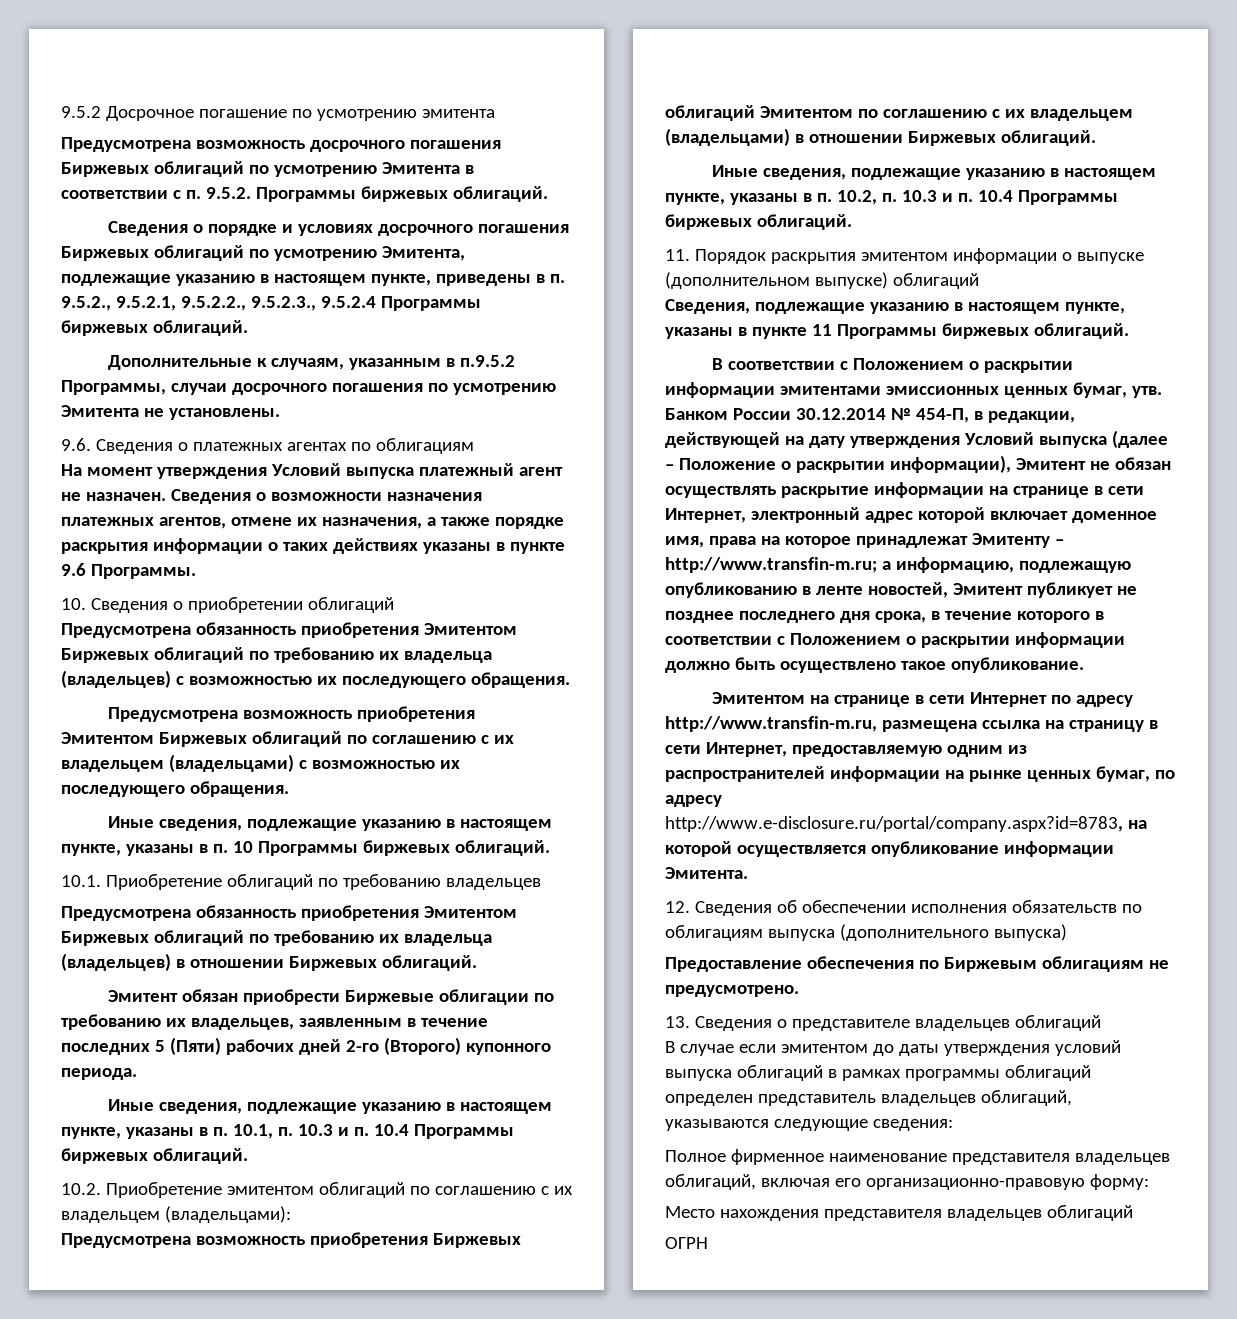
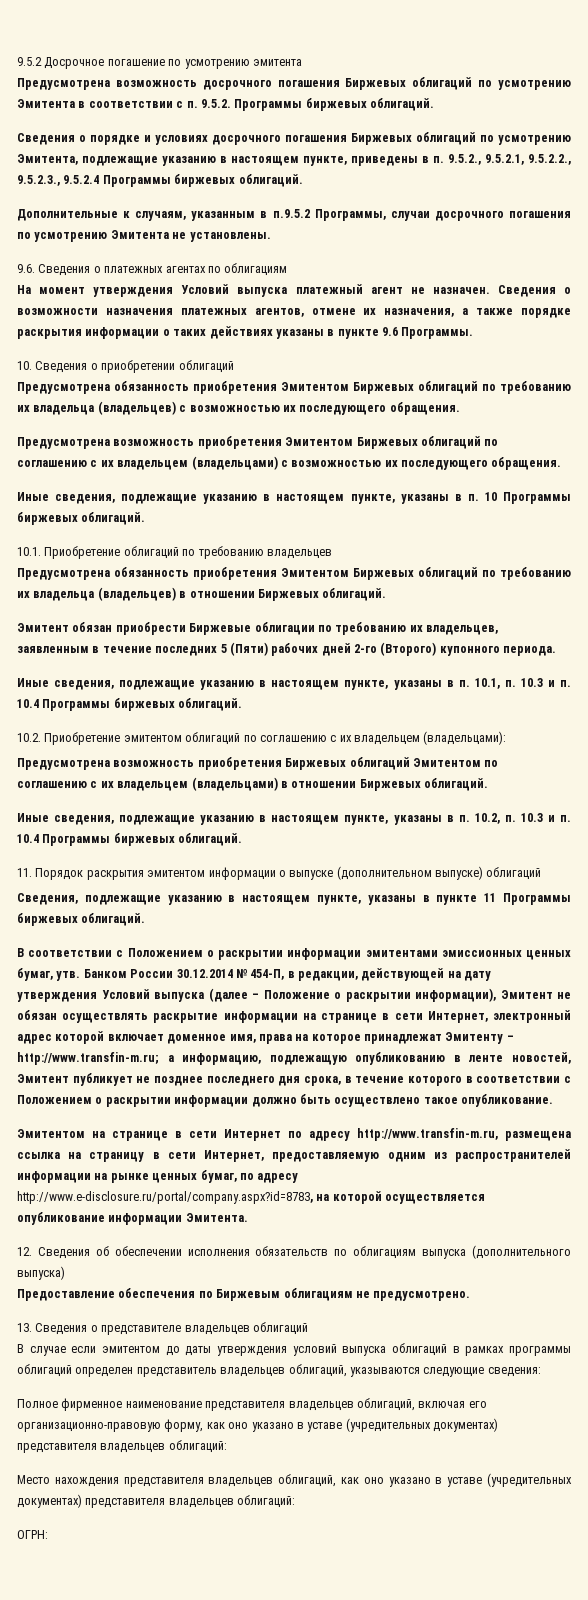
[1089,1174,1149,1190] [665,1205,1133,1221] [665,1237,708,1249] форму: // Место нахождения представителя владельцев облигаций // ОГРН -> [164,1418,498,1432] [17,1440,227,1453] [17,1473,572,1487] [17,1494,296,1508] [17,1530,48,1539] форму, как оно указано в уставе (учредительных документах) представителя владельцев облигаций: // Место нахождения представителя владельцев облигаций, как оно указано в уставе (учредительных документах) представителя владельцев облигаций: // ОГРН:

